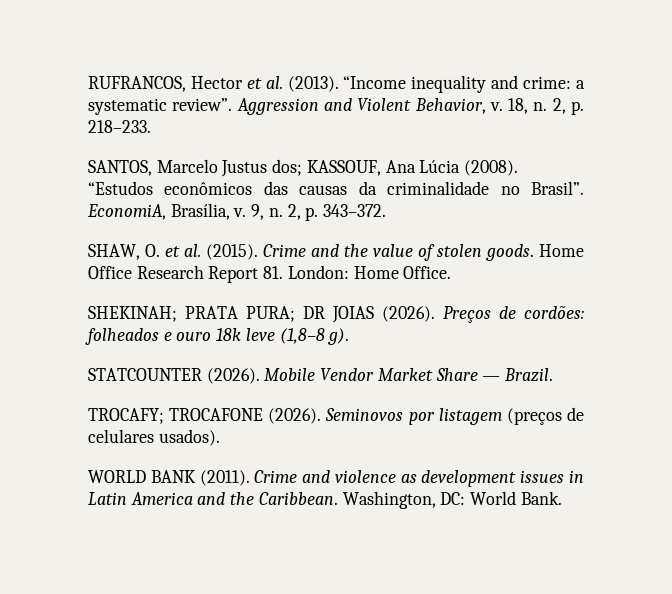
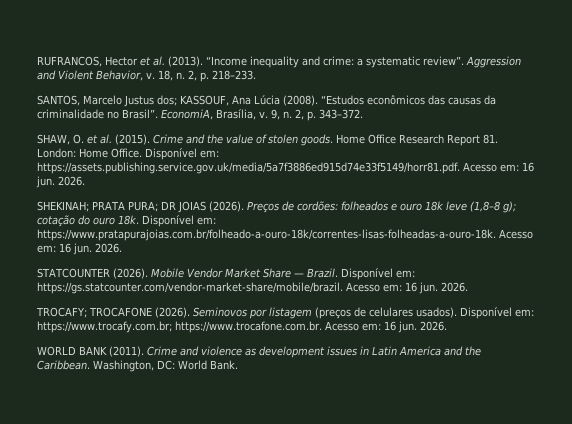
(452, 272) none -> [145,148,219,160] [37,162,534,174] [36,176,85,188] Disponível em: https://assets.publishing.service.gov.uk/media/5a7f3886ed915d74e33f5149/horr81.pdf. Acesso em: 16 jun. 2026.
[328,328,350,345] g). -> [503,201,516,213] [37,215,216,227] [37,229,533,241] [37,243,122,255] g); cotação do ouro 18k. Disponível em: https://www.pratapurajoias.com.br/folheado-a-ouro-18k/correntes-lisas-folheadas-a-ouro-18k. Acesso em: 16 jun. 2026.
(554, 375) none -> [341,268,415,280] [37,282,468,294] Disponível em: https://gs.statcounter.com/vendor-market-share/mobile/brazil. Acesso em: 16 jun. 2026.
(220, 437) none -> [460,307,534,319] [37,321,447,333] Disponível em: https://www.trocafy.com.br; https://www.trocafone.com.br. Acesso em: 16 jun. 2026.

